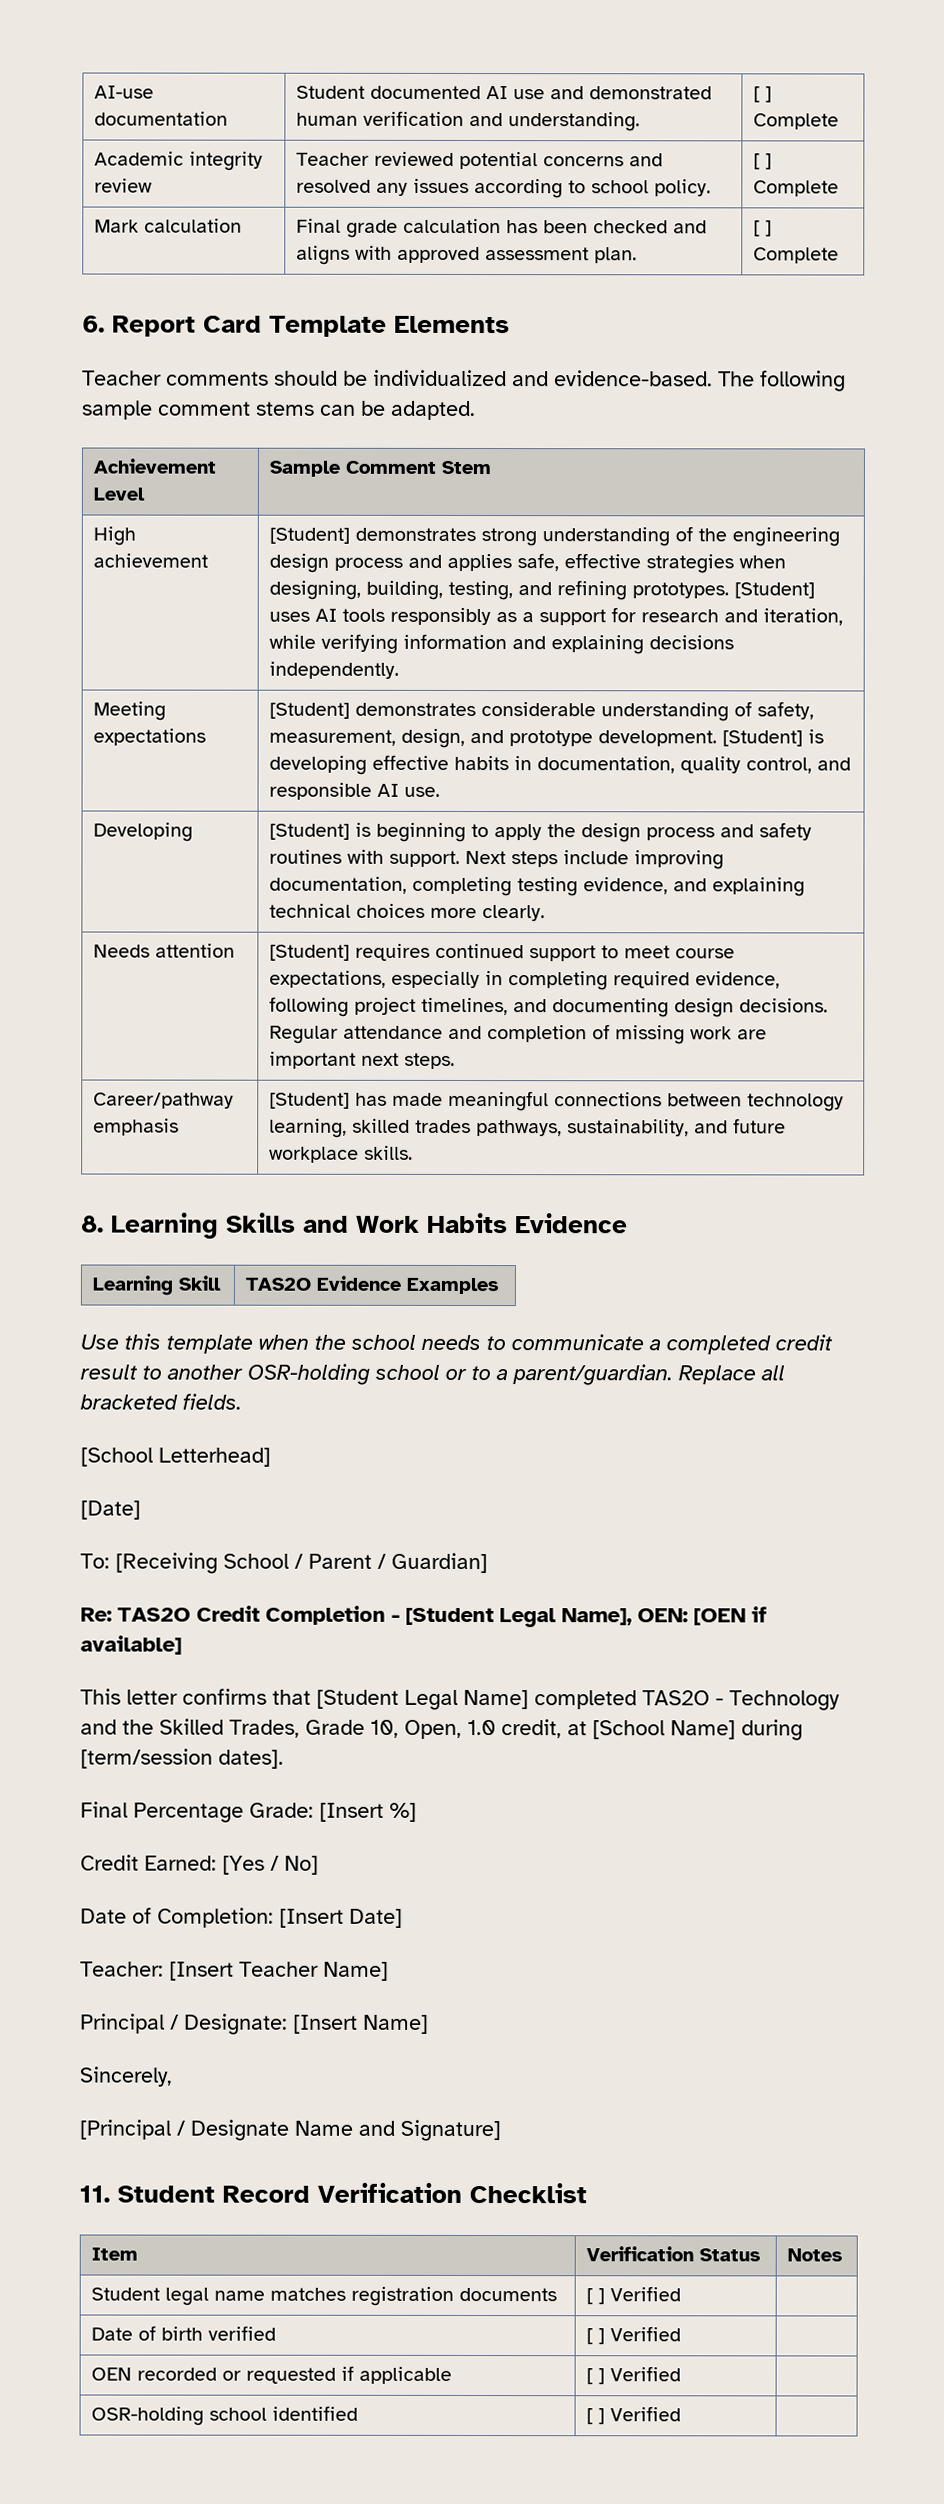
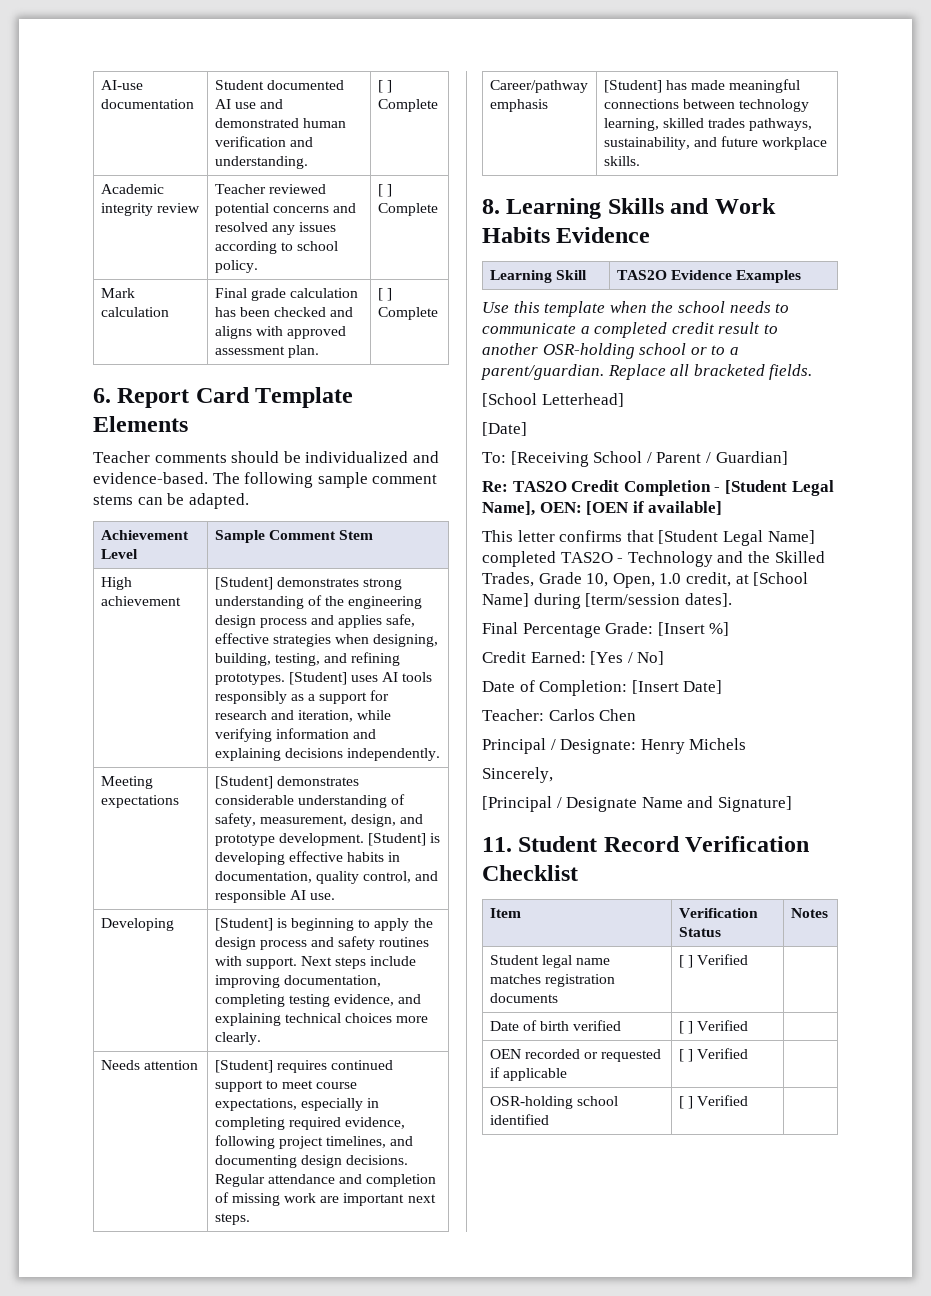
[169,1961,389,1981] [Insert Teacher Name] -> [548,709,637,721] Carlos Chen
[293,2014,429,2034] [Insert Name] -> [640,738,747,754] Henry Michels

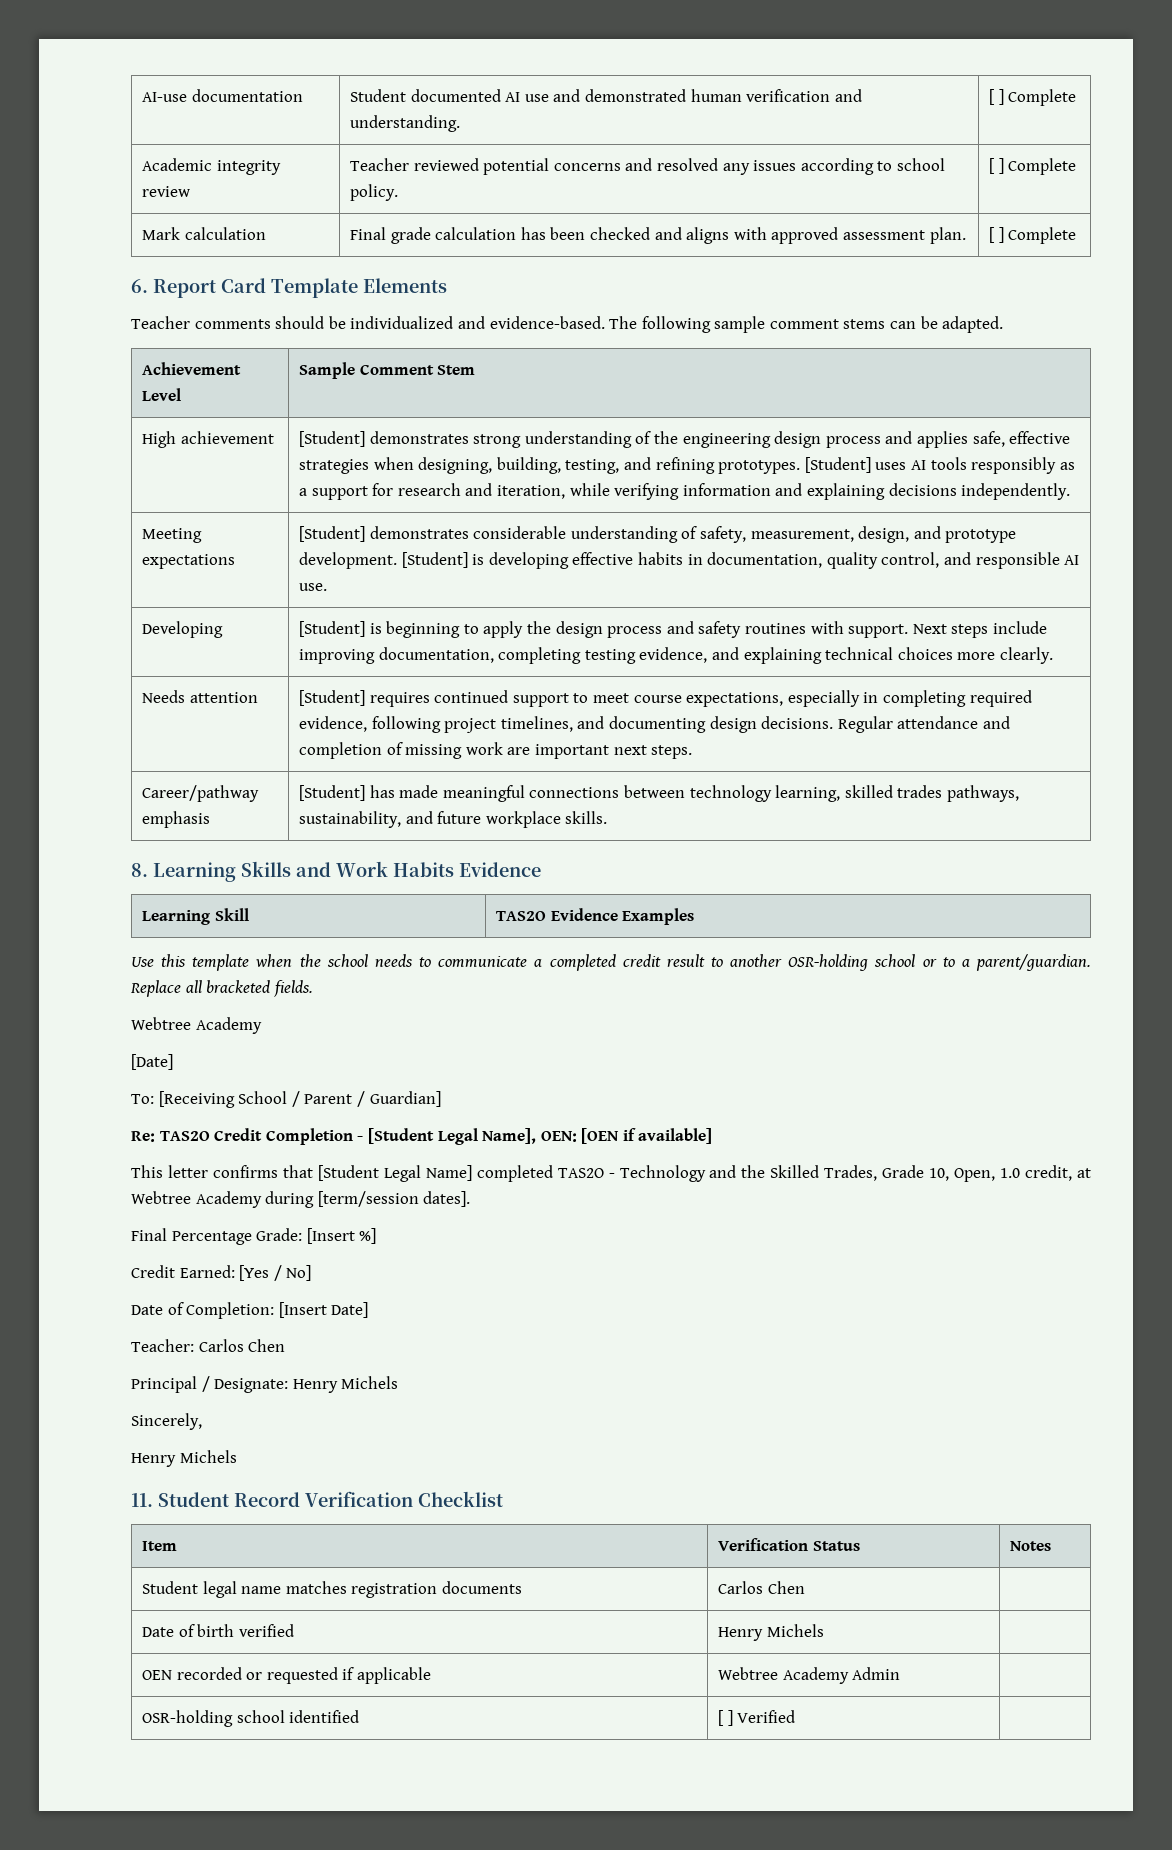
[482,393,624,407] [School Letterhead] -> [131,1017,262,1034] Webtree Academy
[753,572,809,586] [482,593,529,607] [School Name] -> [131,1191,262,1208] Webtree Academy
[482,796,792,812] [Principal / Designate Name and Signature] -> [131,1450,237,1467] Henry Michels
[678,954,748,968] [ ] Verified -> [718,1581,805,1594] Carlos Chen
[678,1020,748,1034] [ ] Verified -> [718,1624,824,1641] Henry Michels
[678,1048,748,1062] [ ] Verified -> [718,1667,901,1684] Webtree Academy Admin

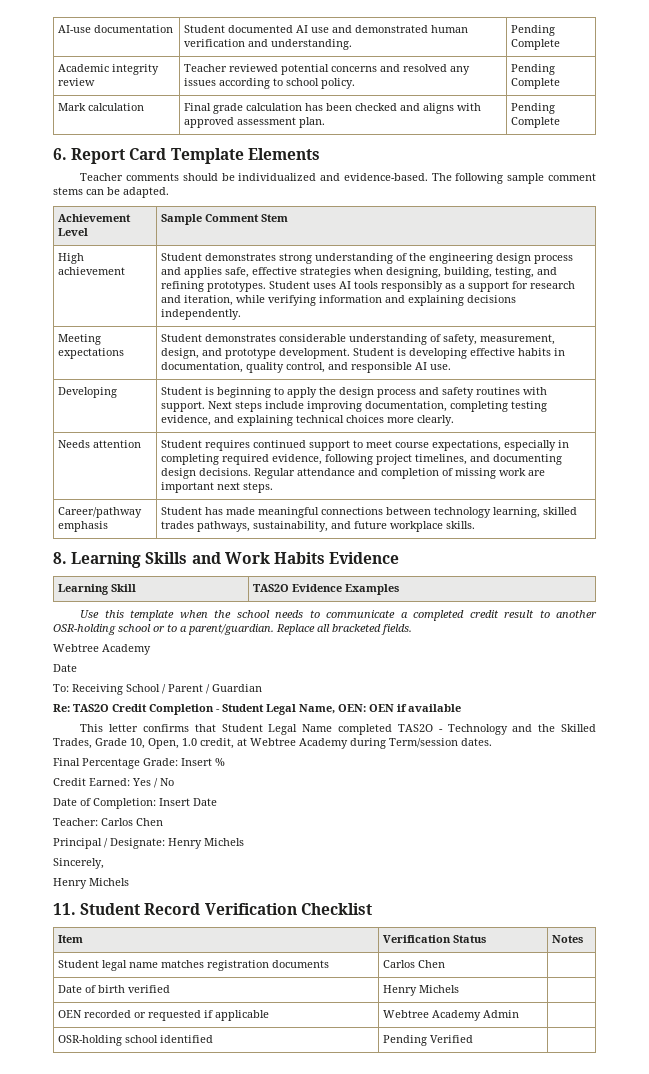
[989,89,1004,105] [ ] -> [510,25,555,36] Pending
[989,158,1004,174] [ ] -> [510,64,555,75] Pending
[989,227,1004,243] [ ] -> [510,103,555,114] Pending
[299,431,366,447] [Student] -> [160,253,202,261] Student
[804,457,871,473] [Student] -> [268,281,310,289] Student
[299,526,366,542] [Student] -> [160,334,202,342] Student
[401,552,468,568] [Student] -> [352,348,394,356] Student
[299,621,366,637] [Student] -> [160,387,202,395] Student
[299,690,366,706] [Student] -> [160,440,202,448] Student
[299,785,366,801] [Student] -> [160,507,202,515] Student
[131,1054,173,1070] [Date] -> [53,664,77,672] Date
[158,1091,235,1108] [Receiving -> [72,684,123,695] Receiving
[369,1091,441,1107] Guardian] -> [212,684,262,692] Guardian
[367,1128,713,1145] [Student Legal Name], OEN: [OEN if available] -> [222,704,461,715] Student Legal Name, OEN: OEN if available
[317,1165,472,1182] [Student Legal Name] -> [221,724,333,735] Student Legal Name
[317,1191,471,1207] [term/session dates]. -> [389,738,492,748] Term/session dates.
[306,1228,377,1244] [Insert %] -> [181,758,225,766] Insert %
[239,1265,312,1281] [Yes / No] -> [132,778,174,788] Yes / No
[278,1302,369,1318] [Insert Date] -> [159,798,217,806] Insert Date
[718,1710,733,1726] [ ] -> [382,1035,427,1046] Pending

